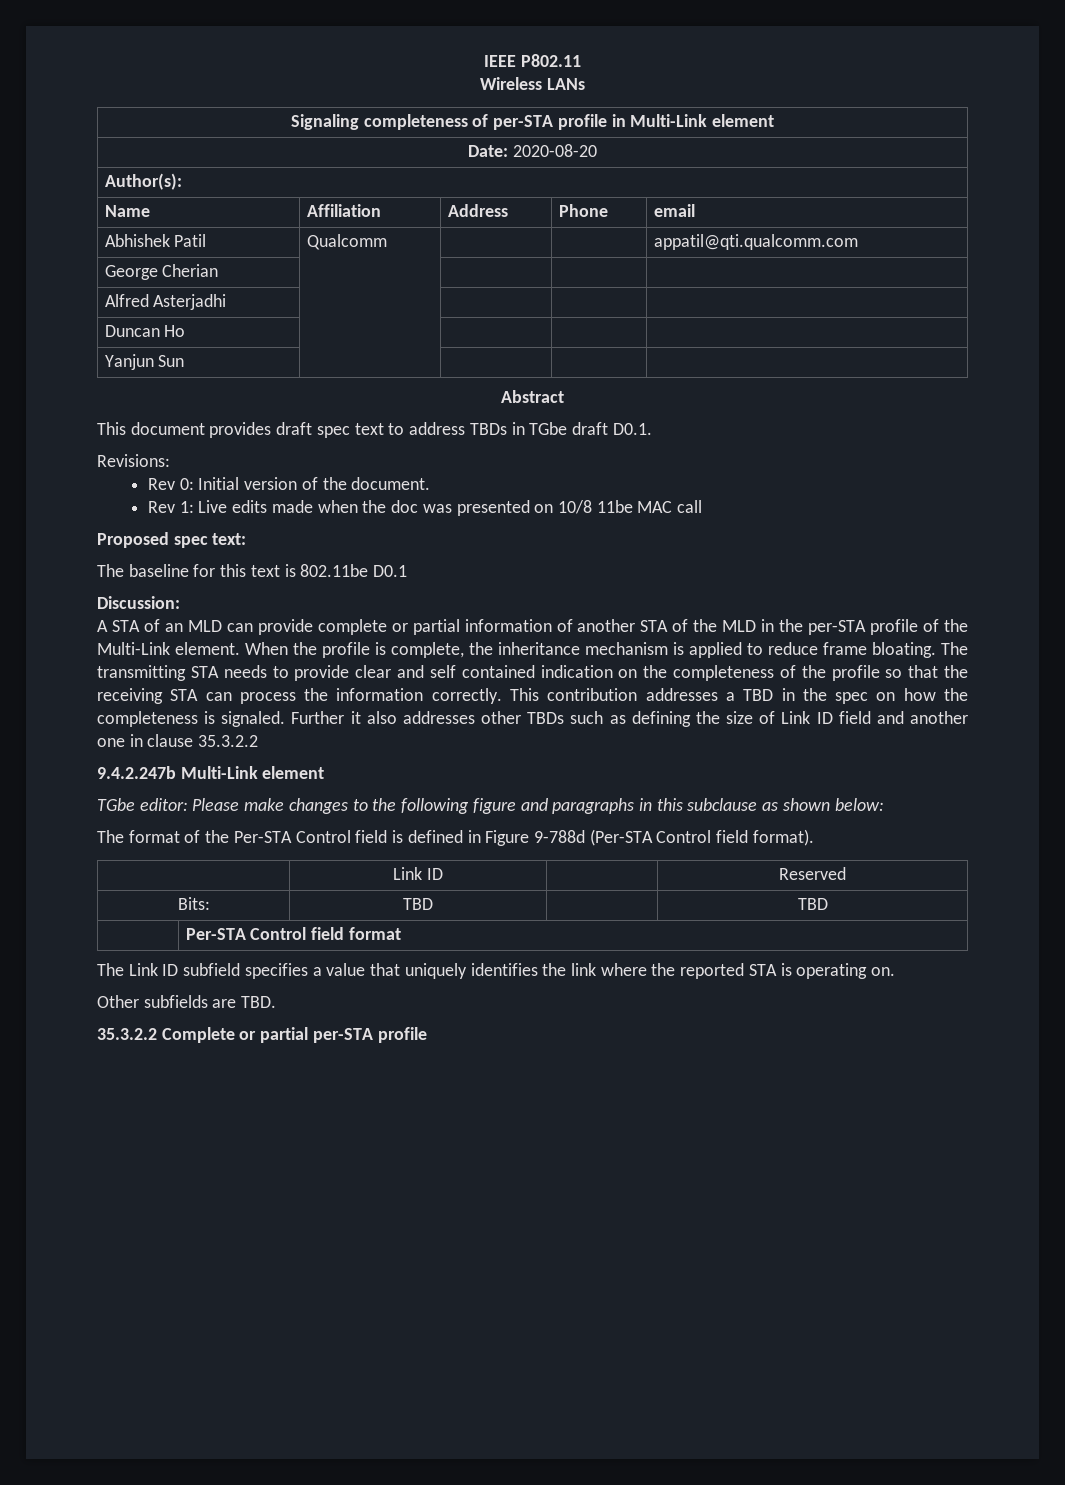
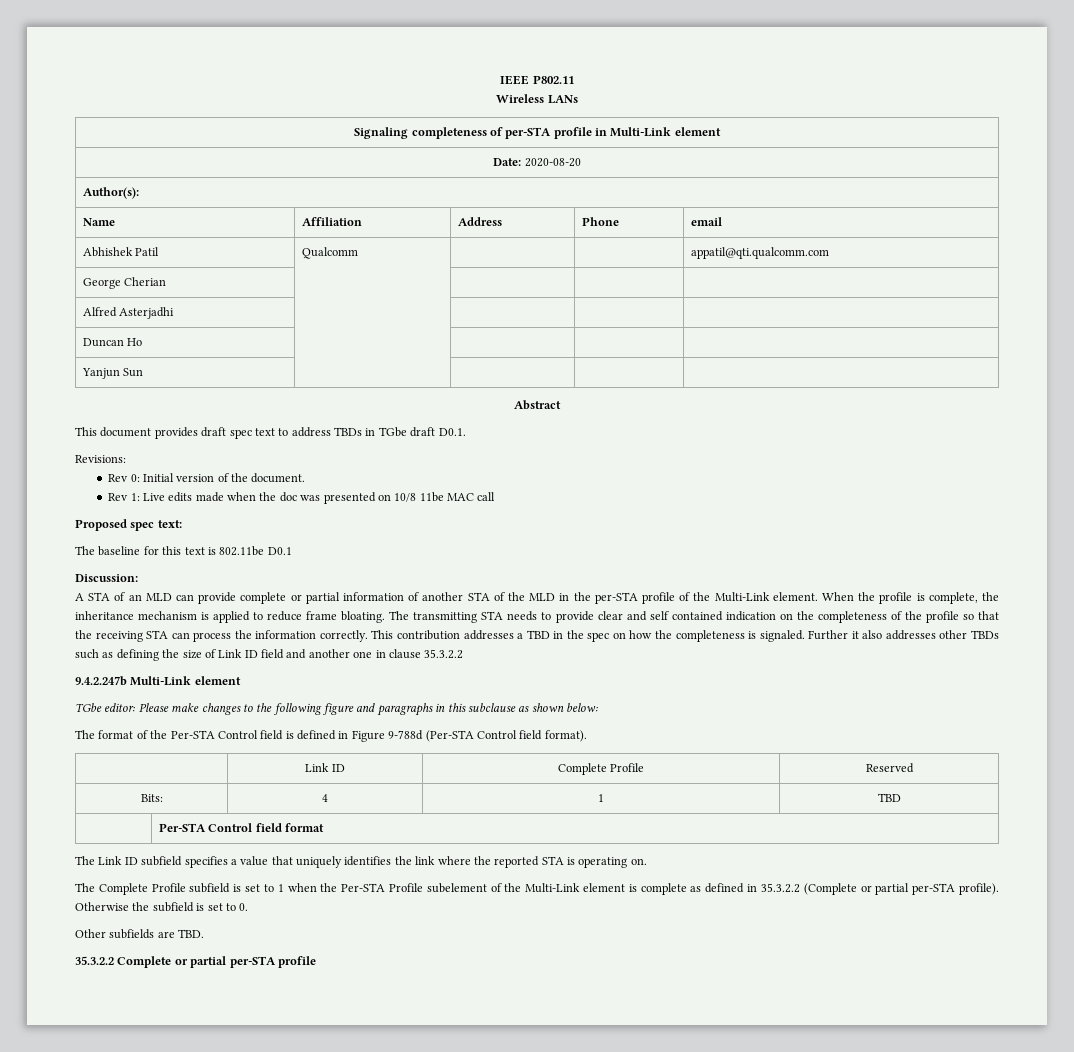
(443, 874) none -> [557,763,645,775] Complete Profile
[403,898,433,910] TBD | -> [322,794,328,802] [598,794,604,802] 4 | 1
(896, 971) none -> [75,883,999,895] [75,902,249,912] // The Complete Profile subfield is set to 1 when the Per-STA Profile subelement of the Multi-Link element is complete as defined in 35.3.2.2 (Complete or partial per-STA profile). Otherwise the subfield is set to 0.

